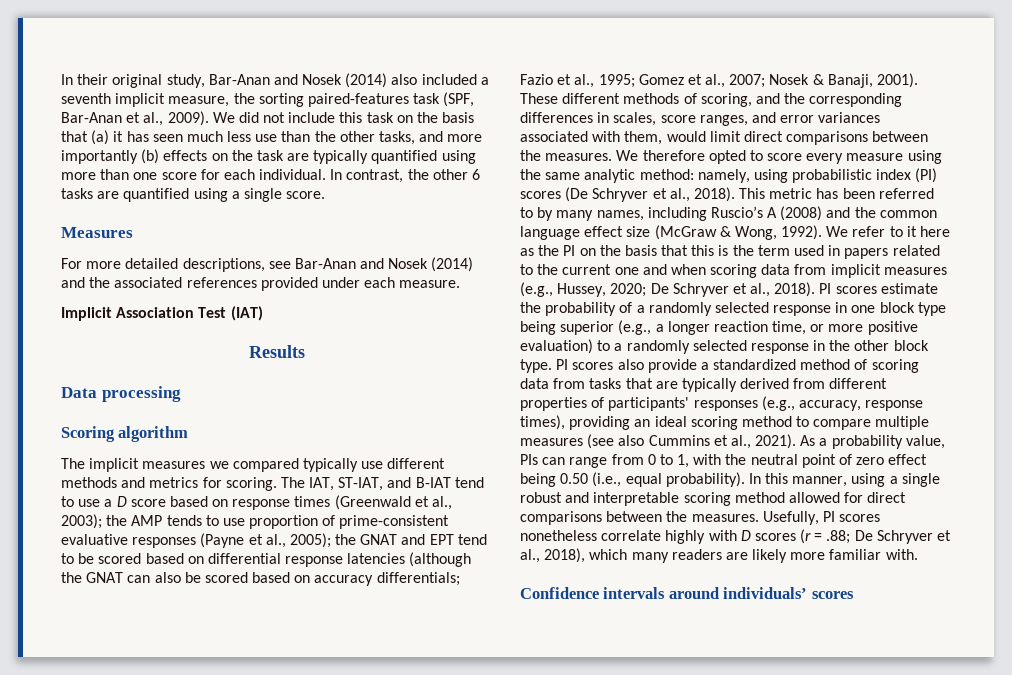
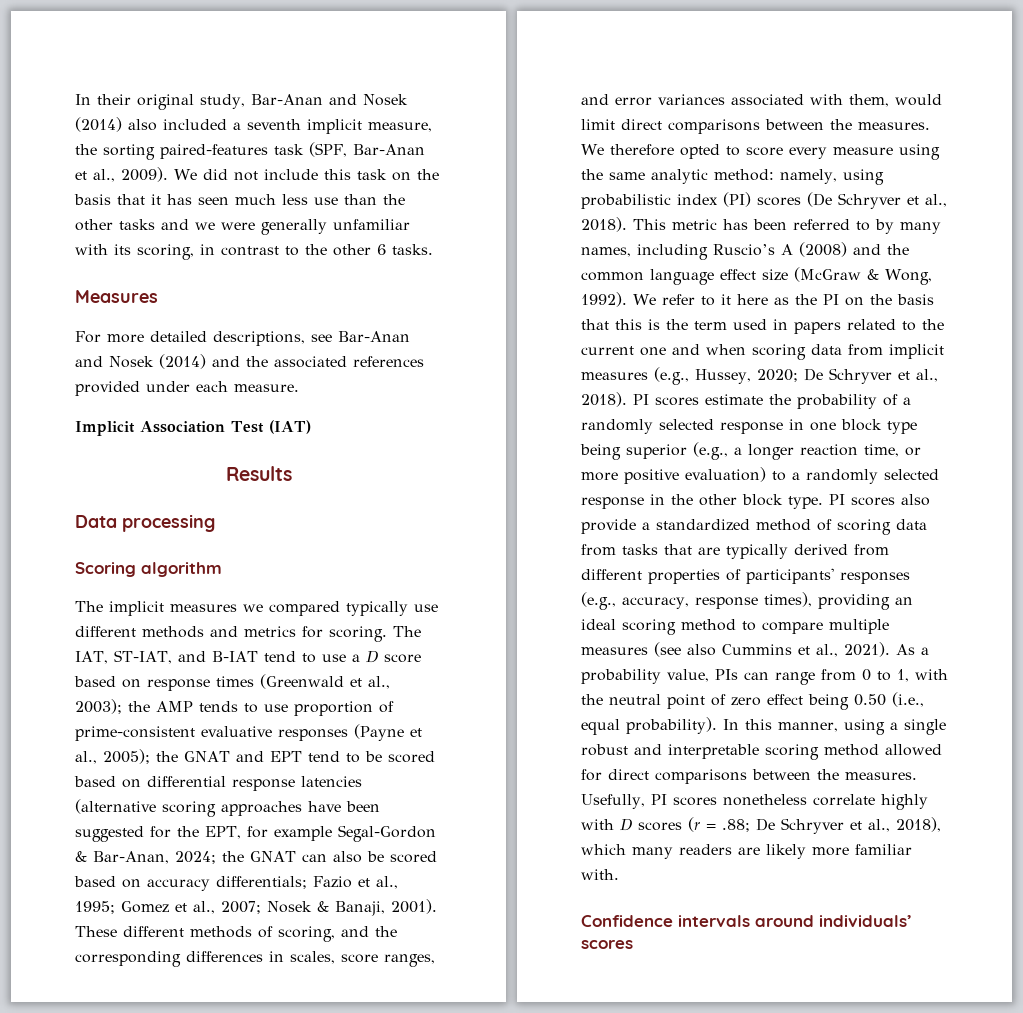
[91,130,110,145] (a) -> (145, 199) none
[379,131,483,145] [61,149,476,164] [61,169,481,183] [61,188,326,202] tasks, and more importantly (b) effects on the task are typically quantified using more than one score for each individual. In contrast, the other 6 tasks are quantified using a single score. -> [119,219,410,235] [75,244,433,260] tasks and we were generally unfamiliar with its scoring, in contrast to the other 6 tasks.
[409,552,472,567] (although -> [75,799,380,817] [75,825,436,842] [75,851,216,864] (alternative scoring approaches have been suggested for the EPT, for example Segal-Gordon & Bar-Anan, 2024;

